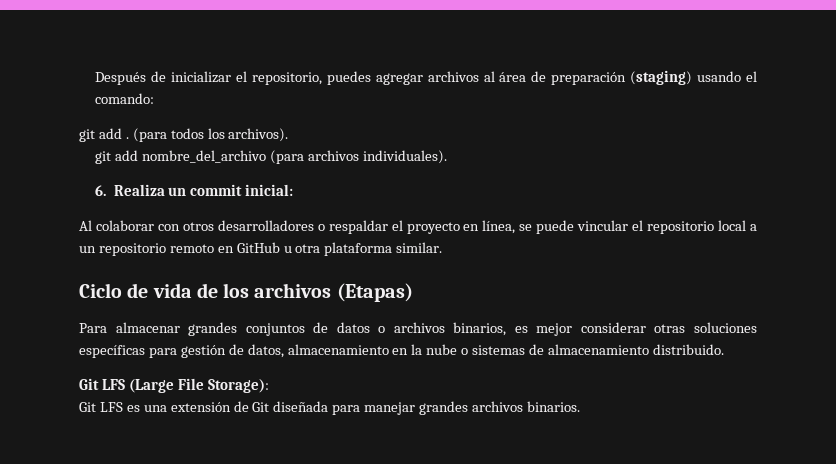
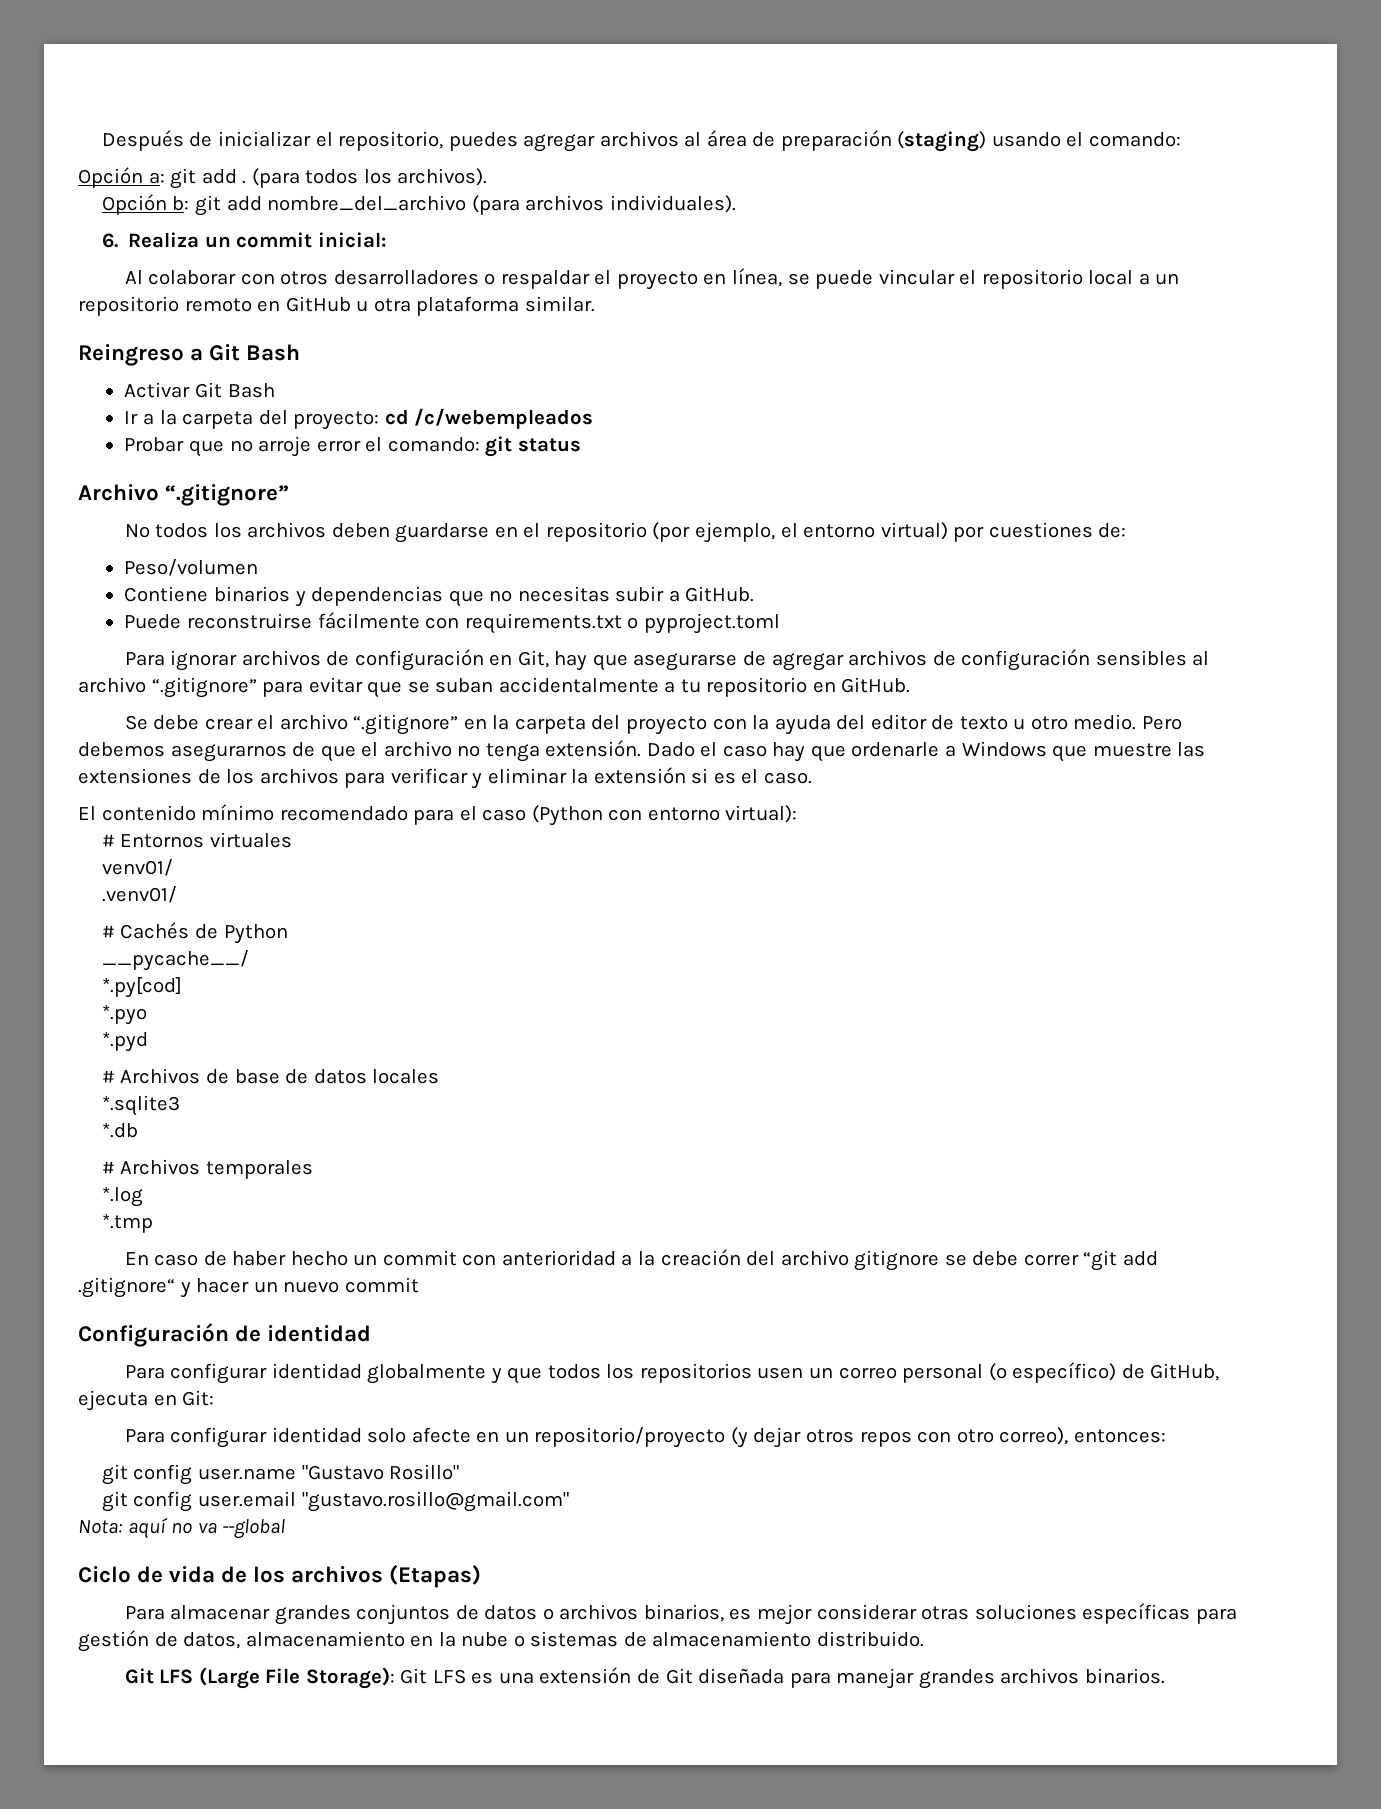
(155, 98) none -> [78,167,165,188] Opción a:
(289, 135) none -> [101,194,190,215] Opción b:
(443, 247) none -> [78,344,301,366] [124,382,275,398] [124,408,594,430] [124,436,581,457] [78,484,290,506] [124,522,1127,543] [124,559,259,576] [124,586,755,607] [124,612,780,634] [124,649,1210,671] [78,677,911,698] [124,714,1182,735] [78,740,1206,762] [78,767,812,789] [78,804,798,826] [101,832,292,848] [101,859,173,876] [101,886,177,903] [101,922,288,944] [101,950,249,971] [101,977,182,998] [101,1004,147,1025] [101,1031,148,1052] [101,1068,440,1084] [101,1095,180,1116] [101,1122,138,1138] [101,1159,313,1179] [101,1186,143,1207] [101,1213,153,1233] [124,1249,1158,1271] [78,1277,419,1298] [78,1323,372,1347] [124,1362,1220,1384] [78,1390,215,1411] [124,1427,1166,1448] [101,1464,460,1485] [101,1491,569,1512] [78,1517,286,1539] // Reingreso a Git Bash // Activar Git Bash // Ir a la carpeta del proyecto: cd /c/webempleados // Probar que no arroje error el comando: git status // Archivo “.gitignore” // No todos los archivos deben guardarse en el repositorio (por ejemplo, el entorno virtual) por cuestiones de: // Peso/volumen // Contiene binarios y dependencias que no necesitas subir a GitHub. // Puede reconstruirse fácilmente con requirements.txt o pyproject.toml // Para ignorar archivos de configuración en Git, hay que asegurarse de agregar archivos de configuración sensibles al archivo “.gitignore” para evitar que se suban accidentalmente a tu repositorio en GitHub. // Se debe crear el archivo “.gitignore” en la carpeta del proyecto con la ayuda del editor de texto u otro medio. Pero debemos asegurarnos de que el archivo no tenga extensión. Dado el caso hay que ordenarle a Windows que muestre las extensiones de los archivos para verificar y eliminar la extensión si es el caso. // El contenido mínimo recomendado para el caso (Python con entorno virtual): // # Entornos virtuales // venv01/ // .venv01/ // # Cachés de Python // __pycache__/ // *.py[cod] // *.pyo // *.pyd // # Archivos de base de datos locales // *.sqlite3 // *.db // # Archivos temporales // *.log // *.tmp // En caso de haber hecho un commit con anterioridad a la creación del archivo gitignore se debe correr “git add .gitignore“ y hacer un nuevo commit // Configuración de identidad // Para configurar identidad globalmente y que todos los repositorios usen un correo personal (o específico) de GitHub, ejecuta en Git: // Para configurar identidad solo afecte en un repositorio/proyecto (y dejar otros repos con otro correo), entonces: // git config user.name "Gustavo Rosillo" // git config user.email "gustavo.rosillo@gmail.com" // Nota: aquí no va --global
(269, 386) // -> (395, 1678) none

